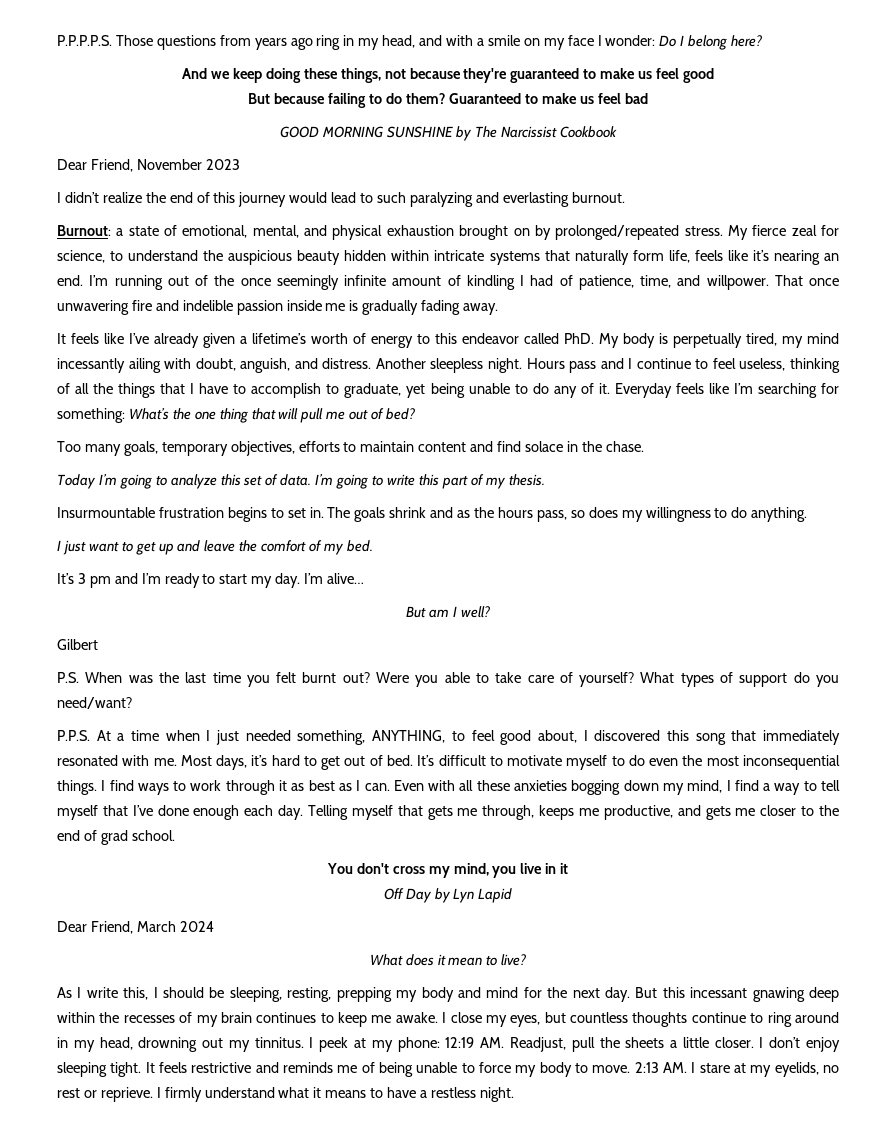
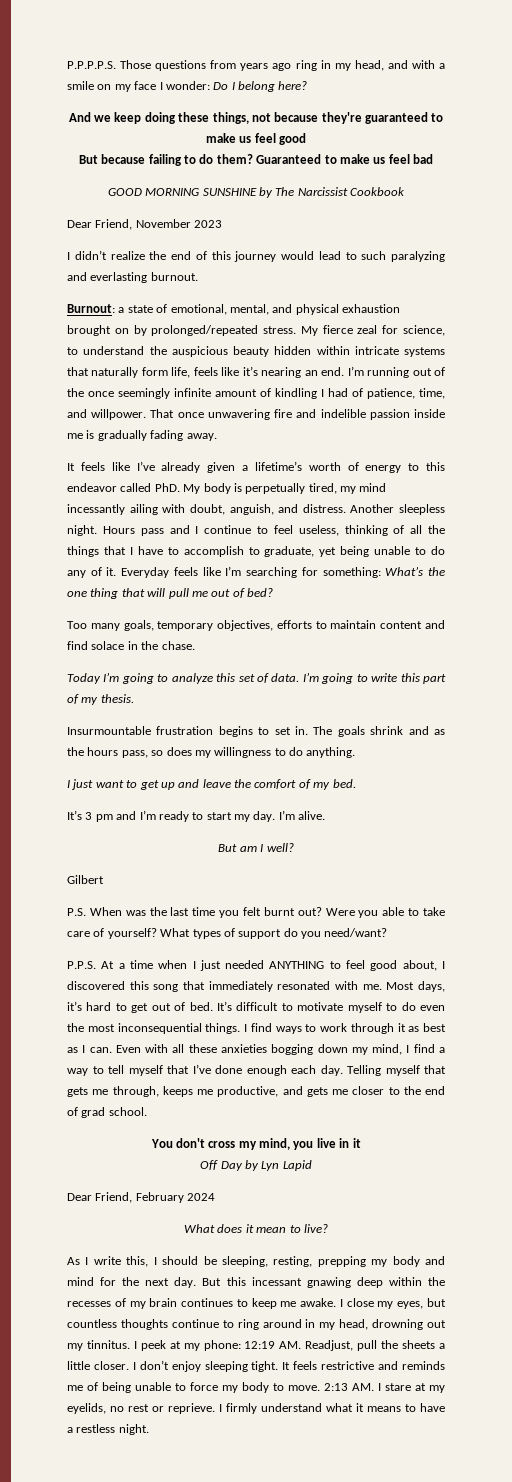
[327,573,365,584] alive… -> [298,811,326,820] alive.
[297,730,446,745] something, ANYTHING, -> [269,961,325,969] ANYTHING
[136,921,176,932] March -> [135,1192,184,1203] February

